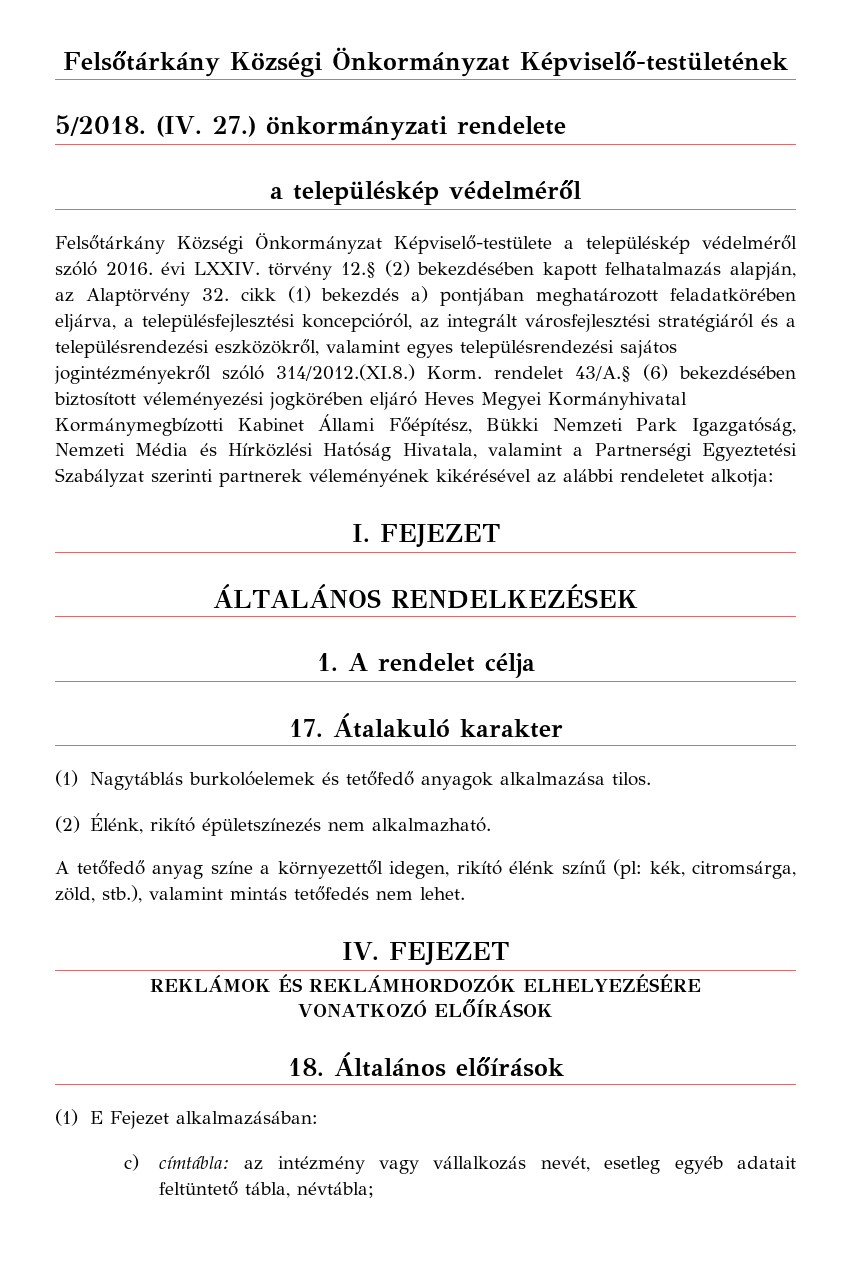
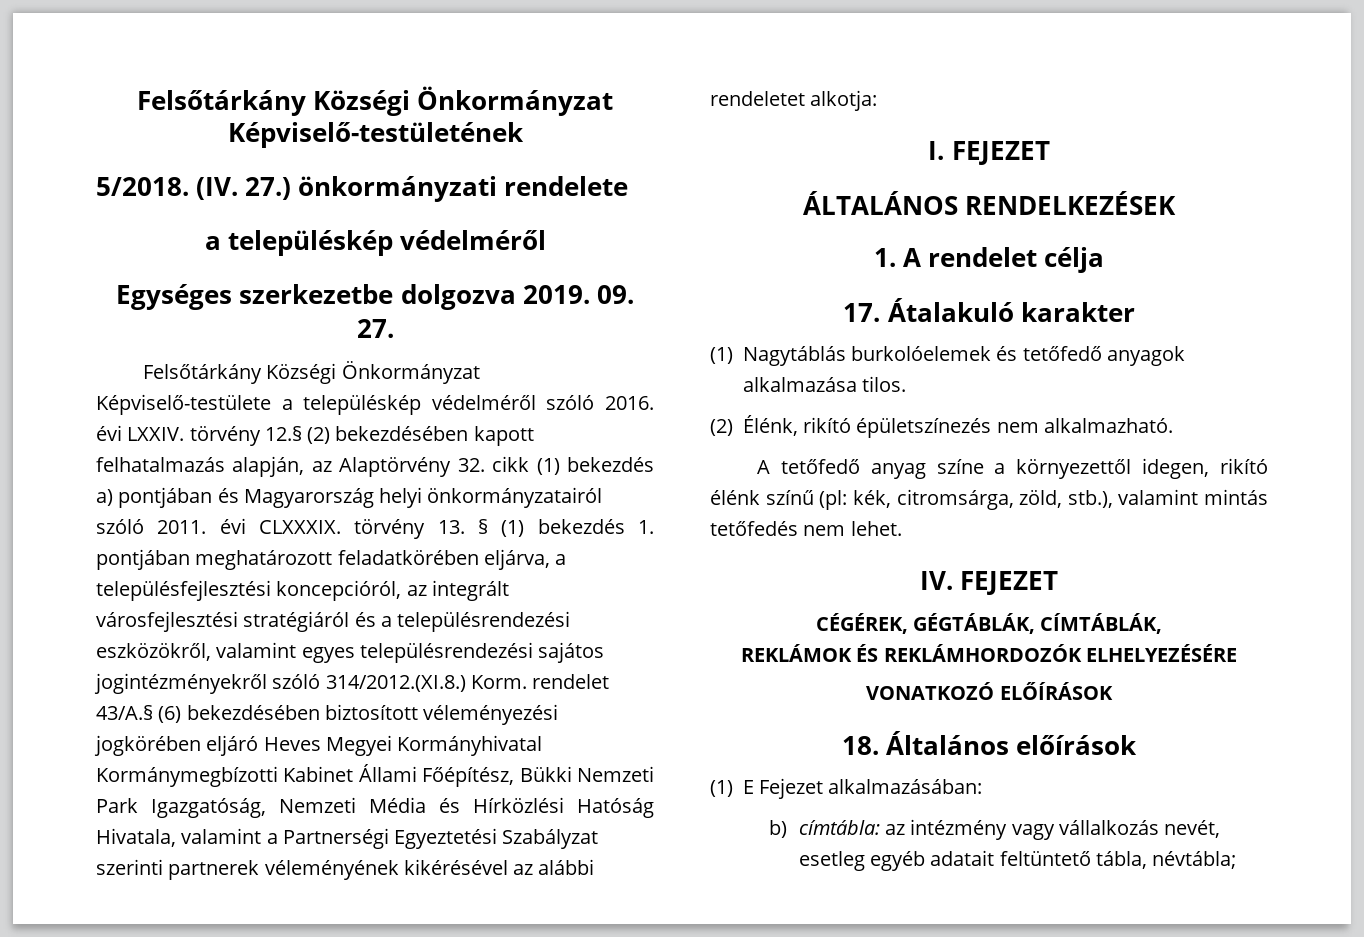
(581, 190) none -> [116,284,634,310] [356,319,394,338] // Egységes szerkezetbe dolgozva 2019. 09. 27.
(525, 297) none -> [217,487,603,508] [96,518,654,539] [96,549,190,570] és Magyarország helyi önkormányzatairól szóló 2011. évi CLXXXIX. törvény 13. § (1) bekezdés 1. pontjában
(510, 954) none -> [815,613,1163,634] // CÉGÉREK, GÉGTÁBLÁK, CÍMTÁBLÁK,
[124,1154,140,1171] c) -> [769,820,788,838] b)

